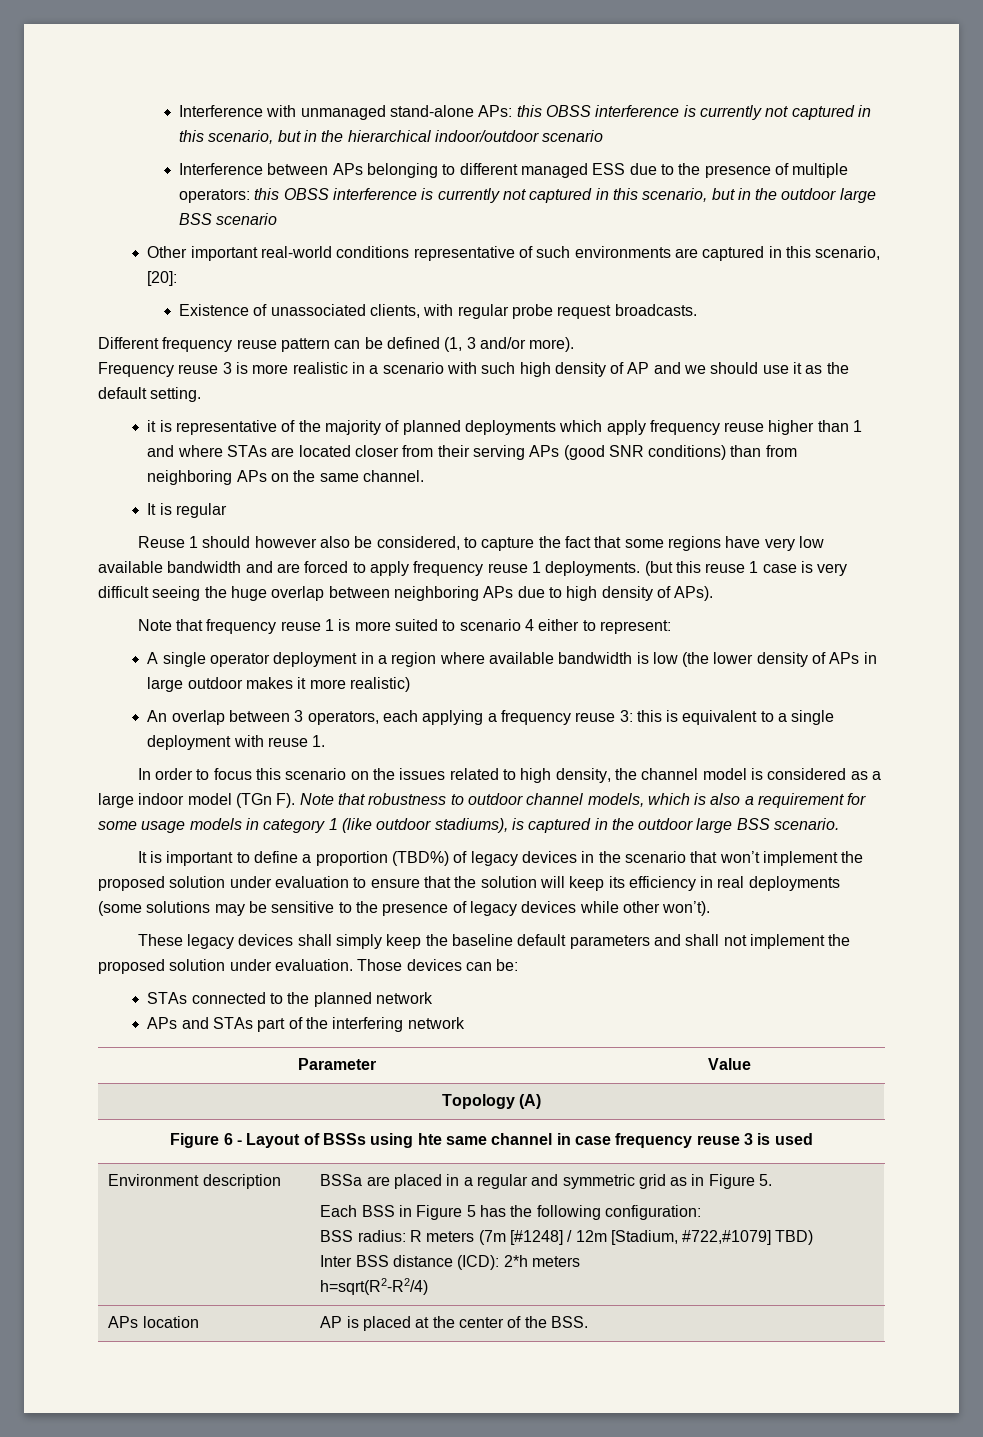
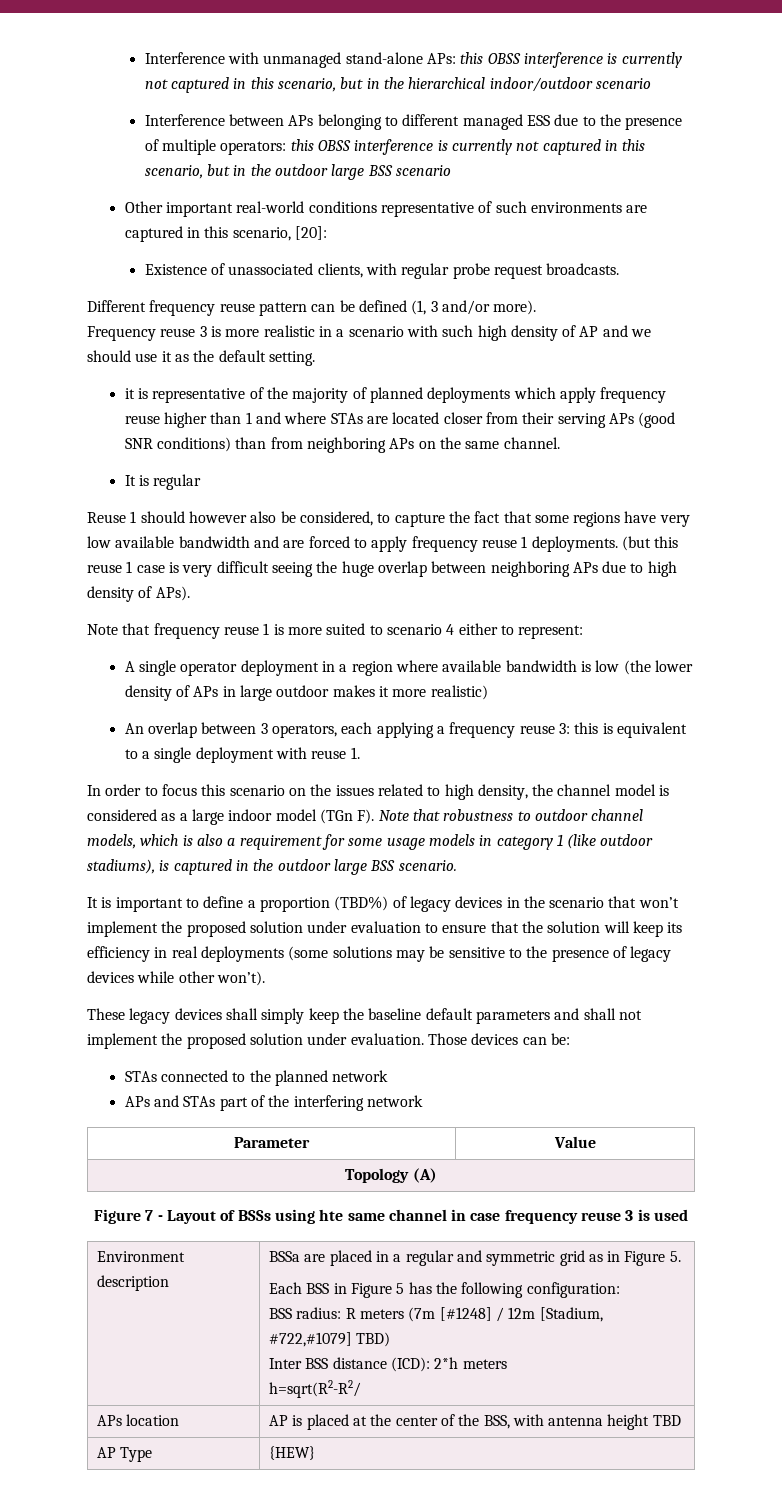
[223,1133,233,1145] 6 -> [145,1210,154,1221] 7
[320,1278,429,1295] h=sqrt(R2-R2/4) -> [268,1380,361,1398] h=sqrt(R2-R2/
[550,1316,588,1328] BSS. -> [483,1414,681,1430] [96,1447,153,1462] [268,1446,315,1460] BSS, with antenna height TBD // AP Type | {HEW}

